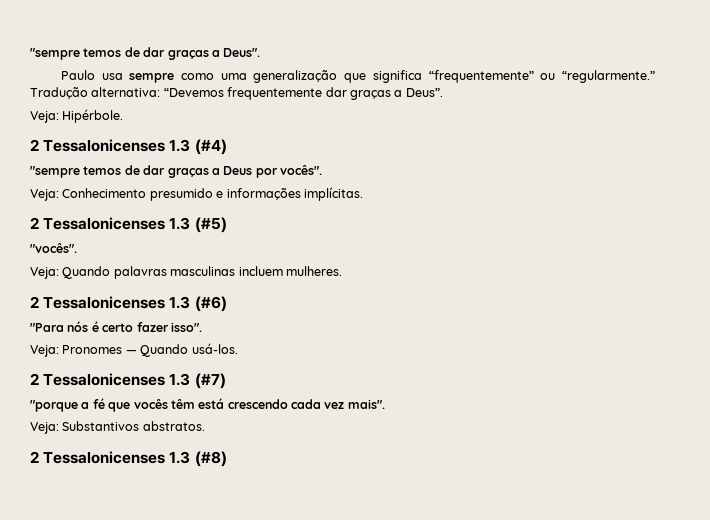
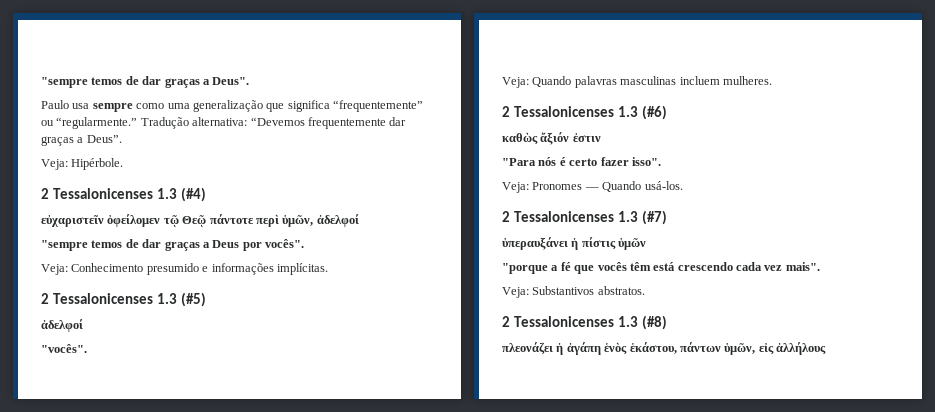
(227, 147) none -> [41,214,359,227] // εὐχαριστεῖν ὀφείλομεν τῷ Θεῷ πάντοτε περὶ ὑμῶν, ἀδελφοί
(227, 225) none -> [41,319,83,332] // ἀδελφοί
(227, 304) none -> [502,132,601,145] // καθὼς ἄξιόν ἐστιν
(226, 381) none -> [502,237,647,250] // ὑπεραυξάνει ἡ πίστις ὑμῶν
(227, 459) none -> [502,342,826,355] // πλεονάζει ἡ ἀγάπη ἑνὸς ἑκάστου, πάντων ὑμῶν, εἰς ἀλλήλους

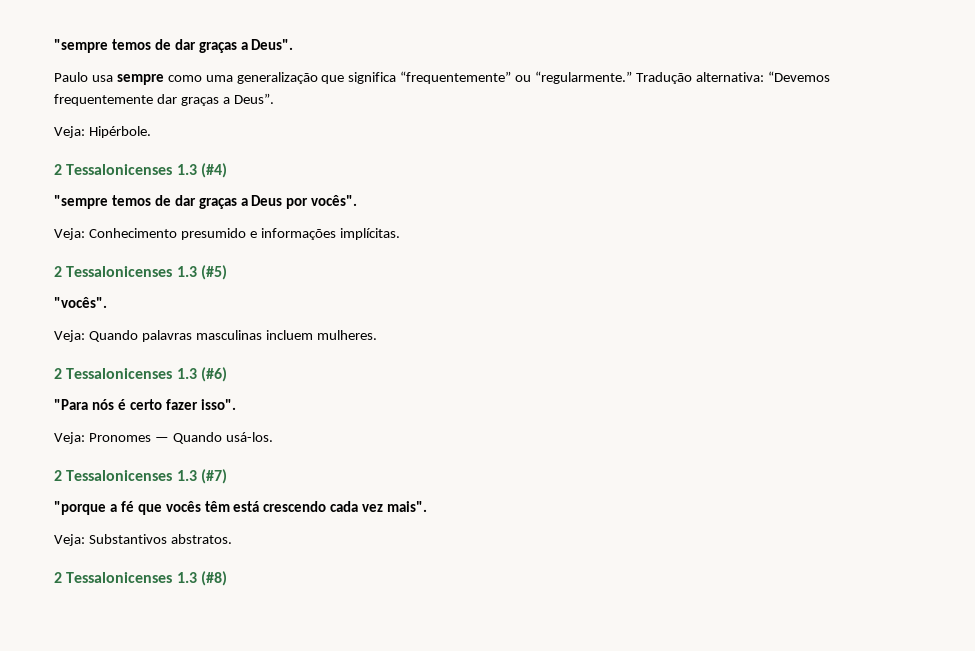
[41,214,359,227] // εὐχαριστεῖν ὀφείλομεν τῷ Θεῷ πάντοτε περὶ ὑμῶν, ἀδελφοί -> (227, 170) none
[41,319,83,332] // ἀδελφοί -> (227, 272) none
[502,132,601,145] // καθὼς ἄξιόν ἐστιν -> (227, 374) none
[502,237,647,250] // ὑπεραυξάνει ἡ πίστις ὑμῶν -> (227, 476) none
[502,342,826,355] // πλεονάζει ἡ ἀγάπη ἑνὸς ἑκάστου, πάντων ὑμῶν, εἰς ἀλλήλους -> (227, 578) none

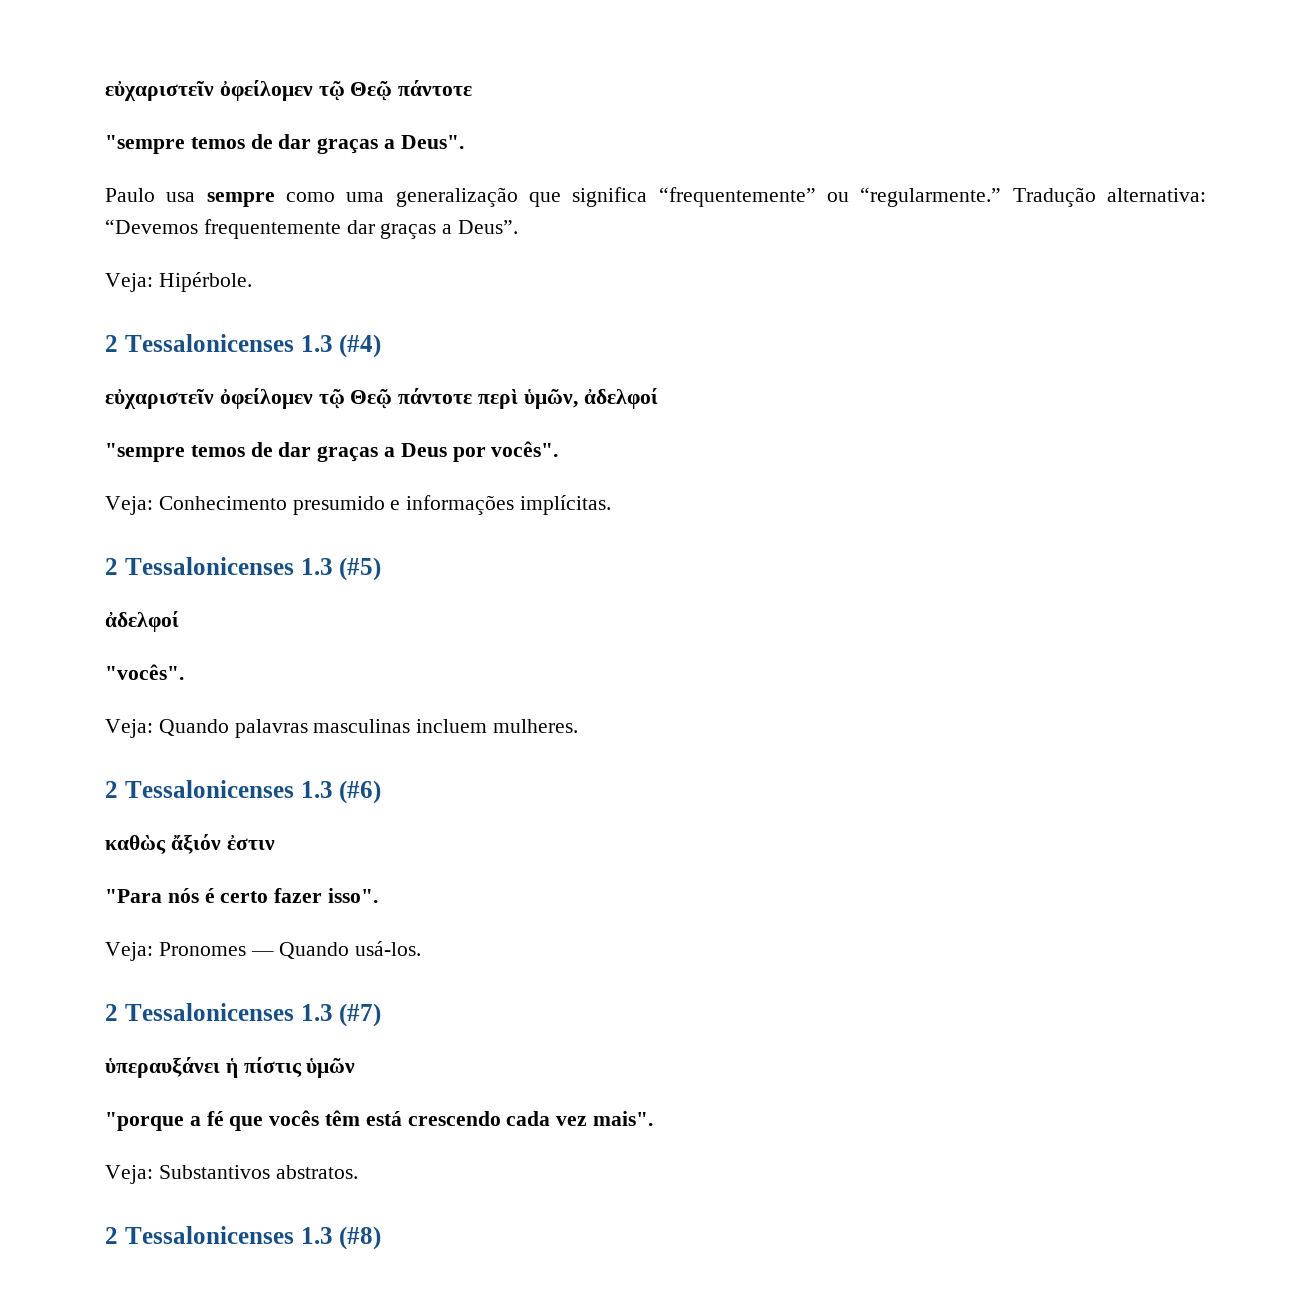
(54, 46) none -> [105,80,473,101] εὐχαριστεῖν ὀφείλομεν τῷ Θεῷ πάντοτε //
(227, 170) none -> [105,388,658,409] // εὐχαριστεῖν ὀφείλομεν τῷ Θεῷ πάντοτε περὶ ὑμῶν, ἀδελφοί
(227, 272) none -> [105,611,179,632] // ἀδελφοί
(227, 374) none -> [105,834,275,855] // καθὼς ἄξιόν ἐστιν
(227, 476) none -> [105,1057,356,1078] // ὑπεραυξάνει ἡ πίστις ὑμῶν

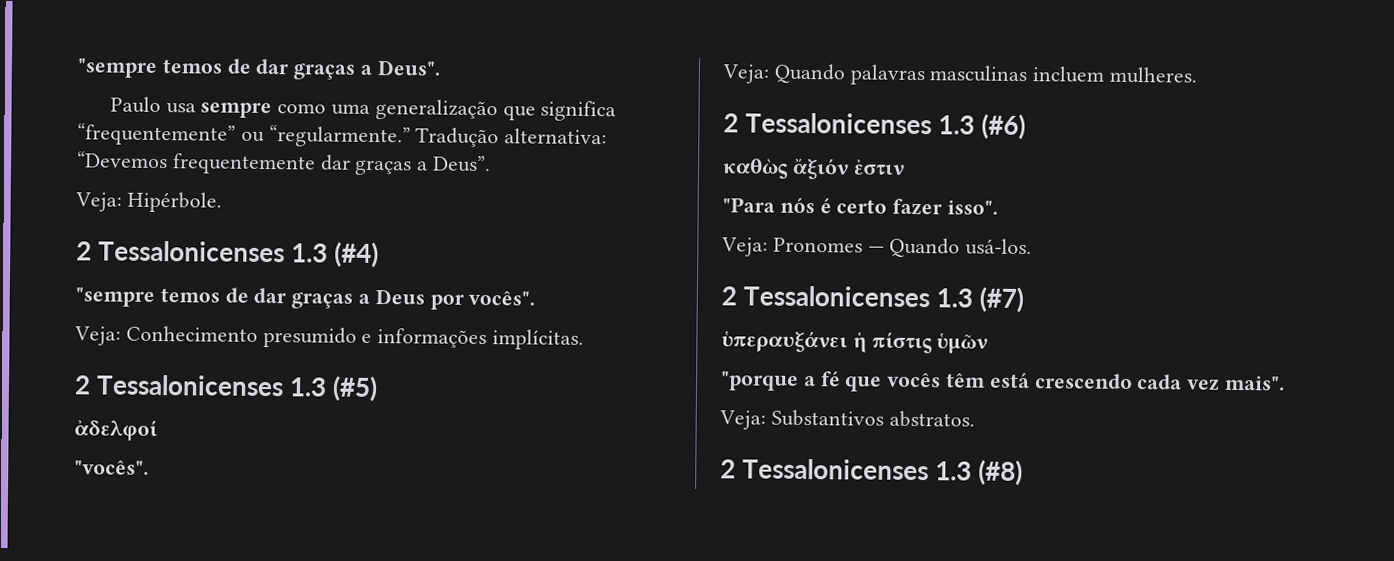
[105,80,473,101] εὐχαριστεῖν ὀφείλομεν τῷ Θεῷ πάντοτε // -> (77, 68) none
[105,388,658,409] // εὐχαριστεῖν ὀφείλομεν τῷ Θεῷ πάντοτε περὶ ὑμῶν, ἀδελφοί -> (380, 255) none

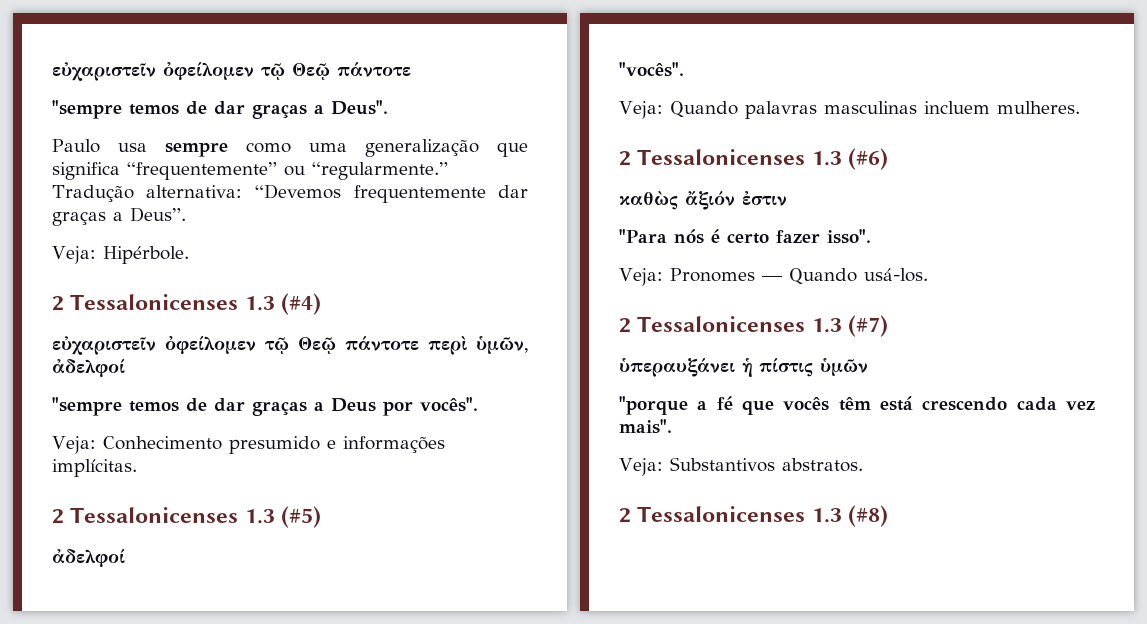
(77, 68) none -> [52,62,411,81] εὐχαριστεῖν ὀφείλομεν τῷ Θεῷ πάντοτε //
(380, 255) none -> [52,336,528,355] [52,359,125,377] // εὐχαριστεῖν ὀφείλομεν τῷ Θεῷ πάντοτε περὶ ὑμῶν, ἀδελφοί

